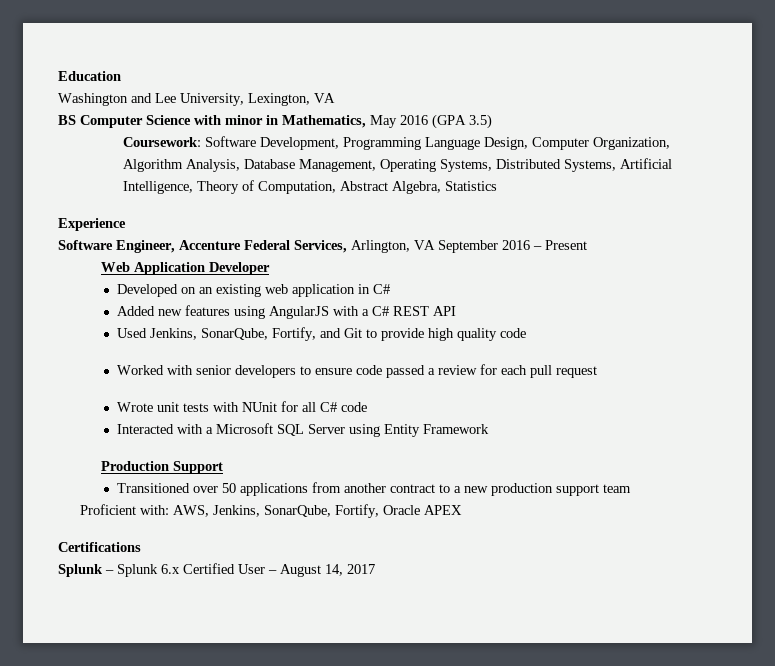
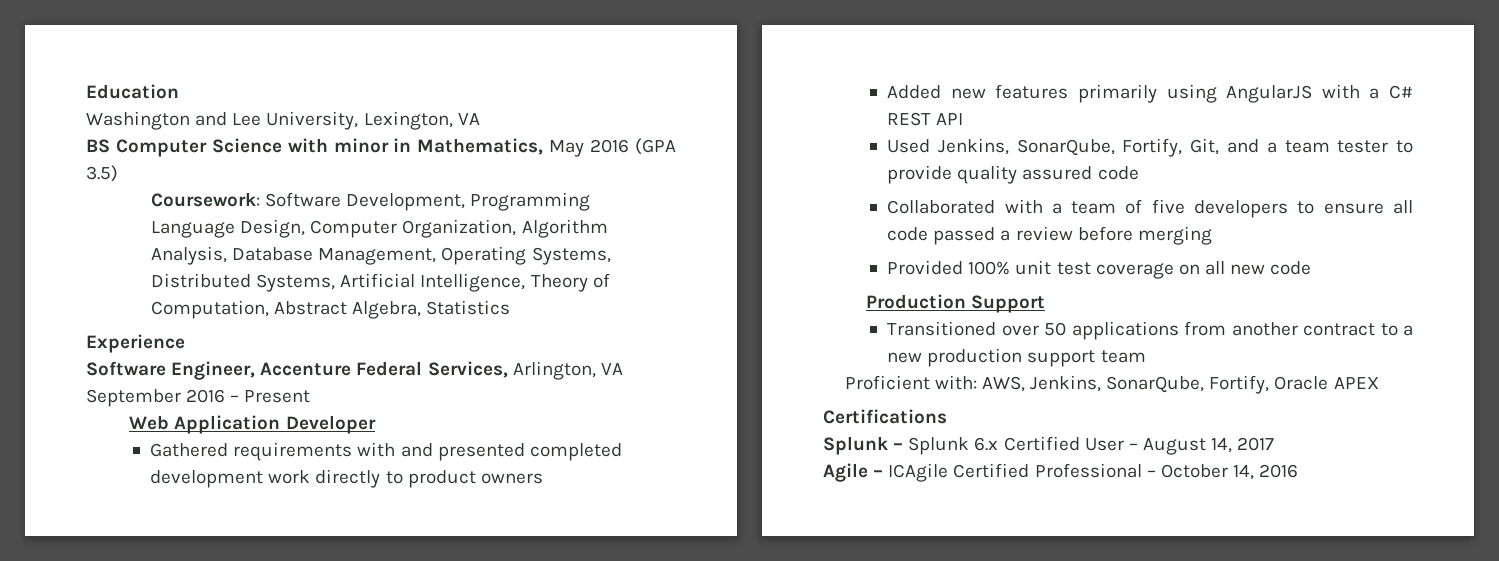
[117,284,391,297] Developed on an existing web application in C# -> [150,442,622,461] [150,469,543,488] Gathered requirements with and presented completed development work directly to product owners
(231, 310) none -> [1078,84,1158,103] primarily
[320,328,527,341] [117,365,232,375] and Git to provide high quality code // Worked with senior -> [1190,138,1413,155] [887,165,1139,184] [887,199,1185,214] Git, and a team tester to provide quality assured code // Collaborated with a team of five
(353, 371) none -> [1393,200,1413,214] all
[480,364,598,378] [117,401,368,412] [117,423,490,437] for each pull request // Wrote unit tests with NUnit for all C# code // Interacted with a Microsoft SQL Server using Entity Framework -> [1077,226,1212,245] [887,260,1312,279] before merging // Provided 100% unit test coverage on all new code
(375, 569) none -> [823,463,1299,482] // Agile – ICAgile Certified Professional – October 14, 2016

